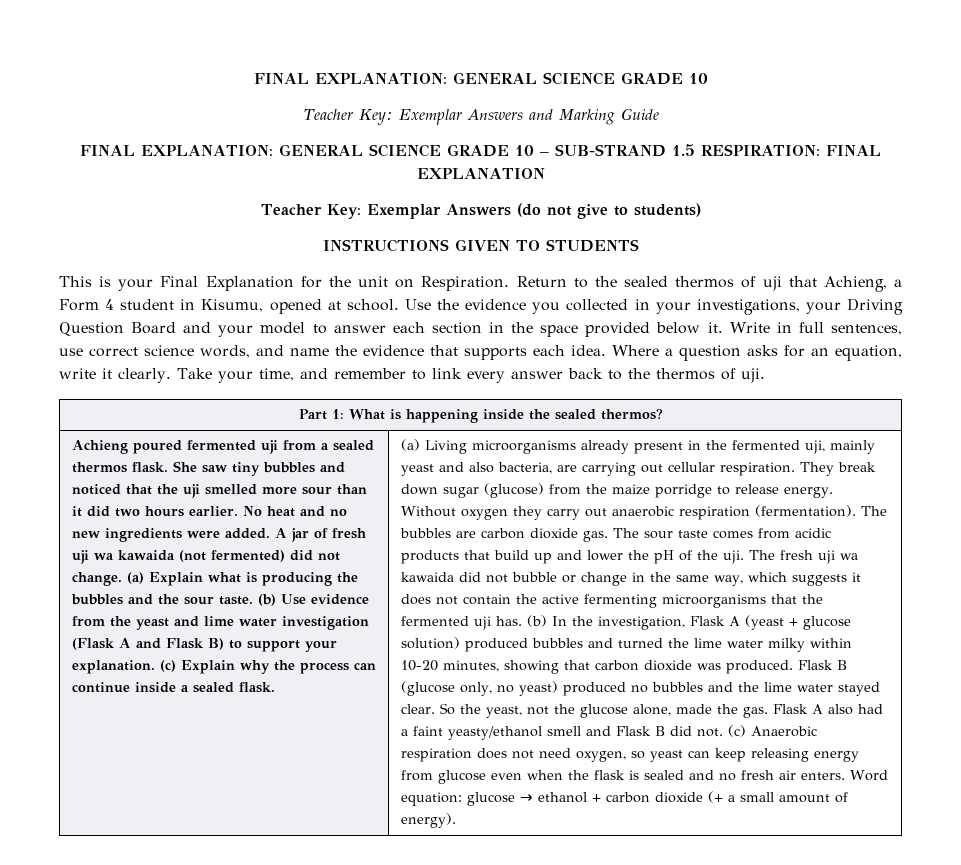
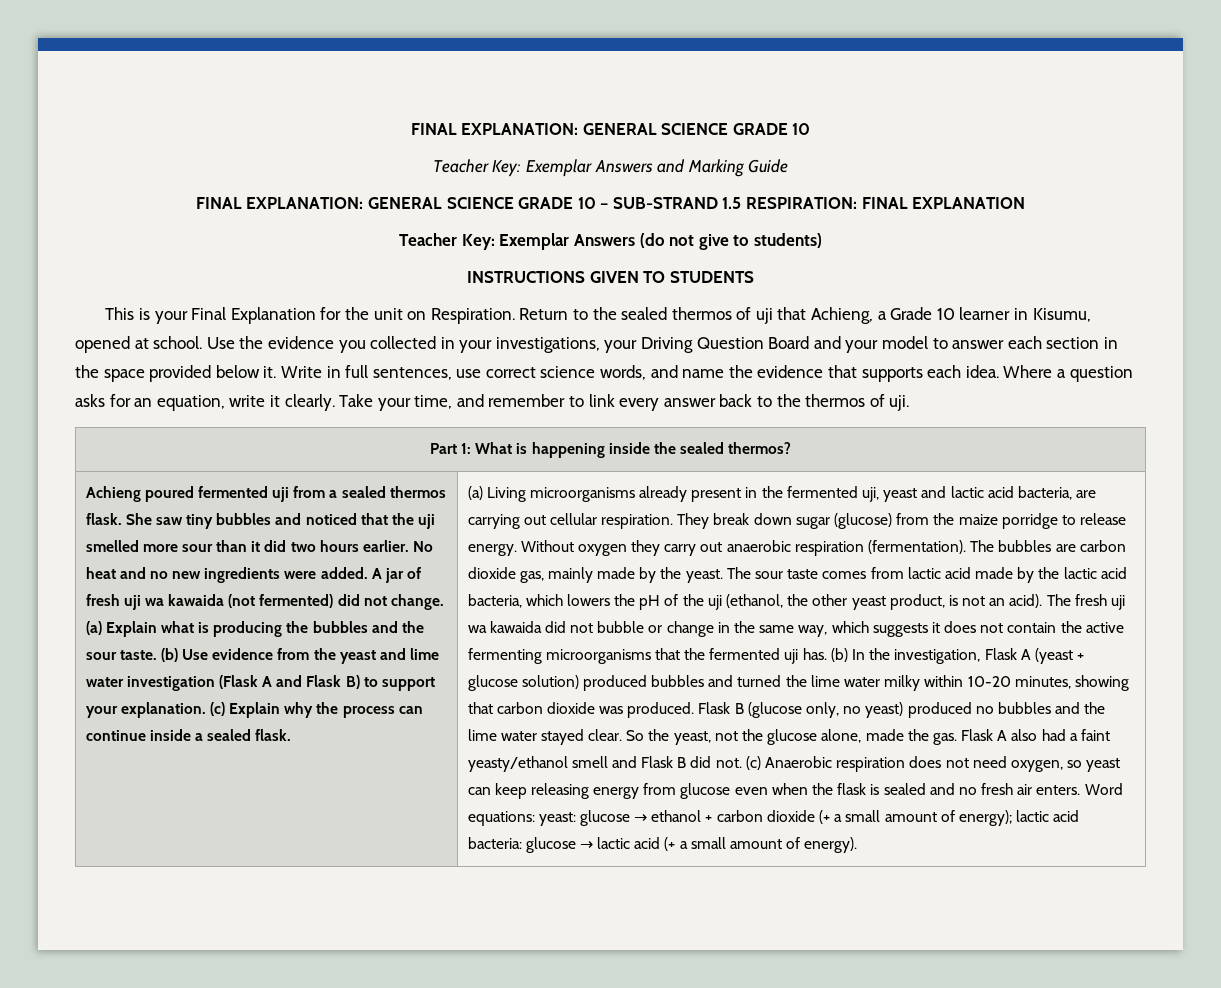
[59,299,175,311] Form 4 student -> [890,307,1011,320] Grade 10 learner
[829,440,875,454] [400,462,494,476] mainly yeast and also -> [883,486,1014,502] yeast and lactic acid
[582,531,608,542] gas. -> [519,567,723,583] gas, mainly made by the yeast.
[794,528,831,538] [400,550,744,564] acidic products that build up and lower the pH of the uji. -> [907,567,1127,583] [467,594,1043,610] lactic acid made by the lactic acid bacteria, which lowers the pH of the uji (ethanol, the other yeast product, is not an acid).
[400,792,462,806] equation: -> [467,811,576,826] equations: yeast:
(848, 797) none -> [958,810,1080,826] [467,837,801,853] energy); lactic acid bacteria: glucose → lactic acid (+ a small amount of

